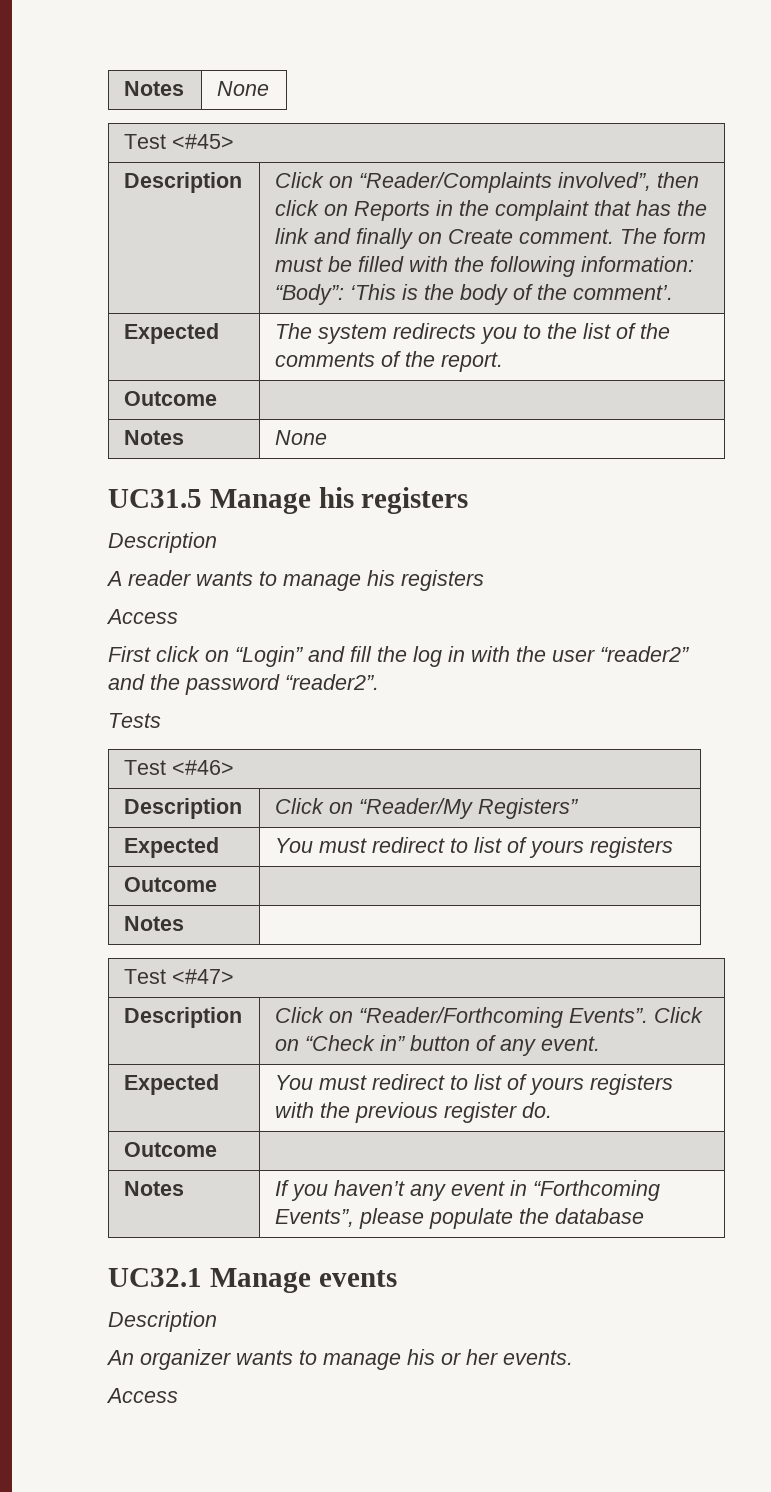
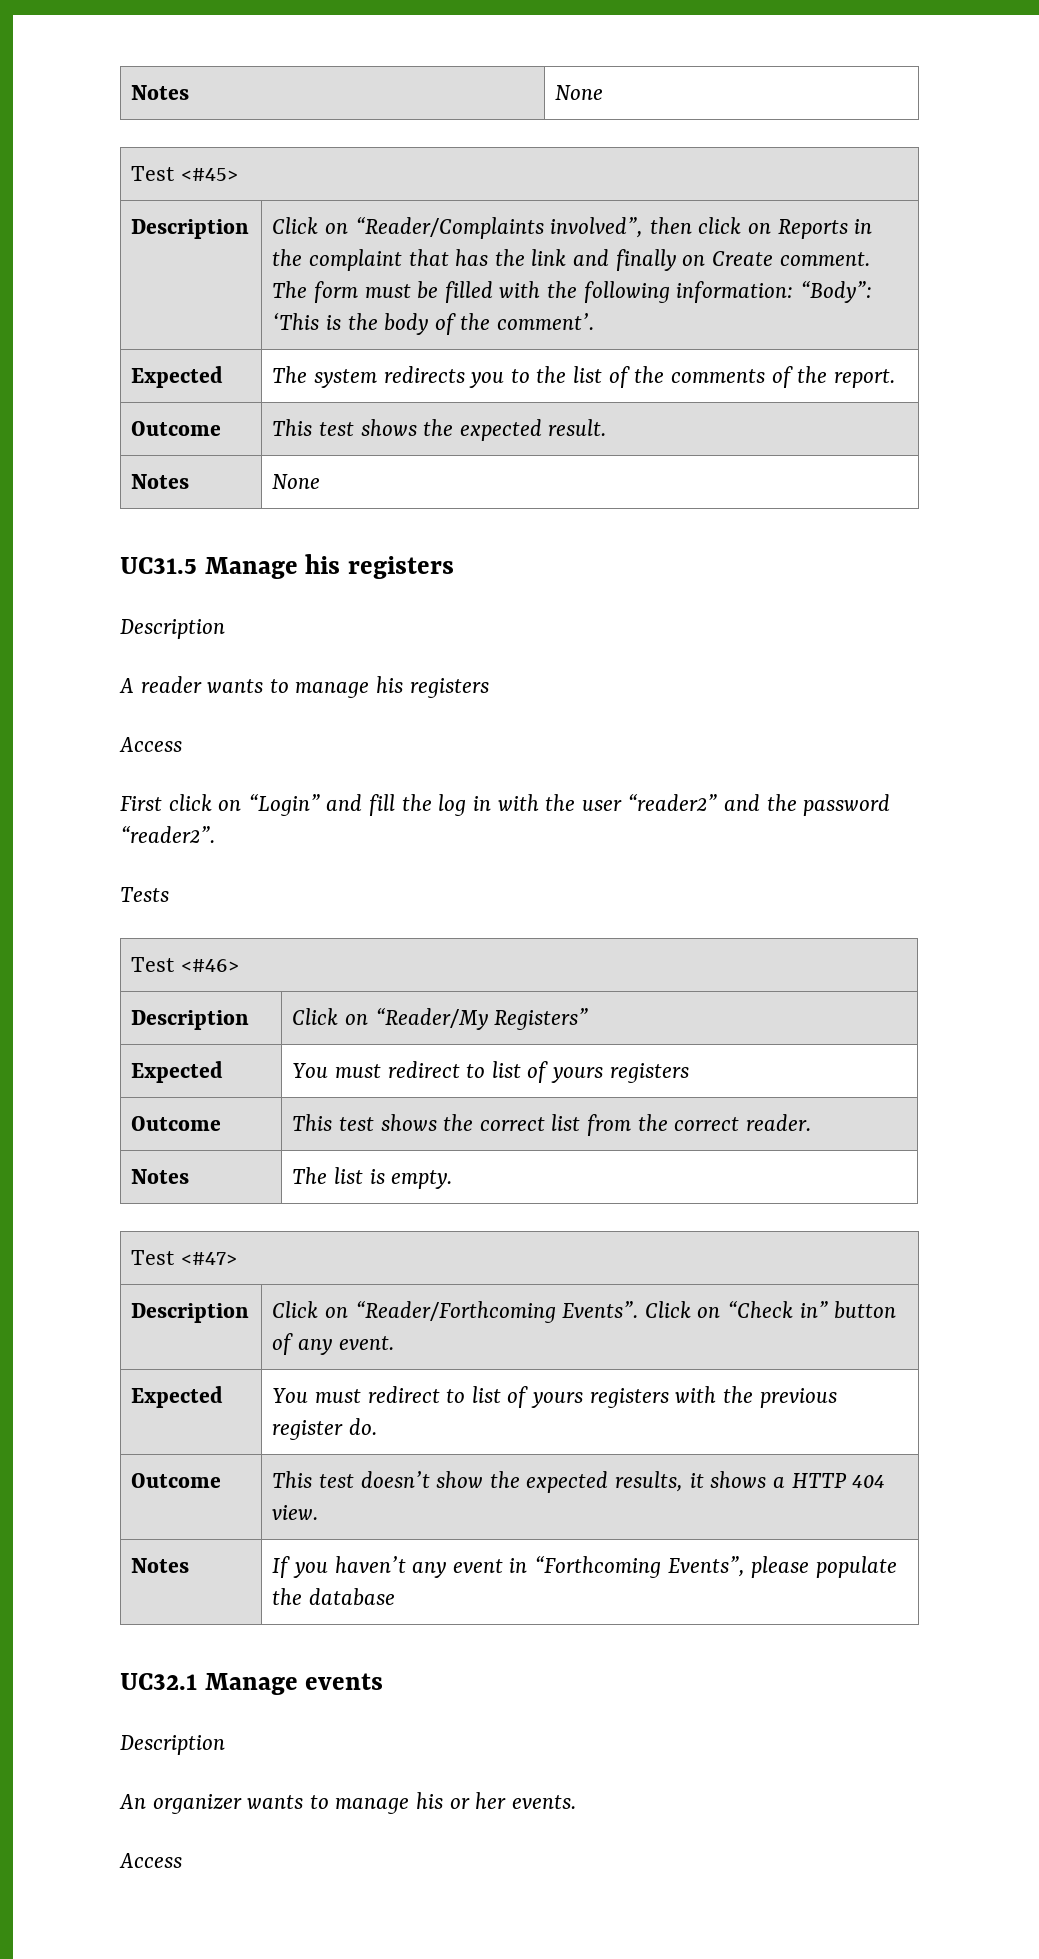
(218, 398) none -> [272,419,607,441] This test shows the expected result.
[124,916,185,931] // Notes | -> [292,1114,811,1136] [131,1169,190,1184] [292,1167,453,1189] This test shows the correct list from the correct reader. // Notes | The list is empty.
(218, 1149) none -> [272,1471,886,1493] [272,1505,319,1520] This test doesn’t show the expected results, it shows a HTTP 404 view.

